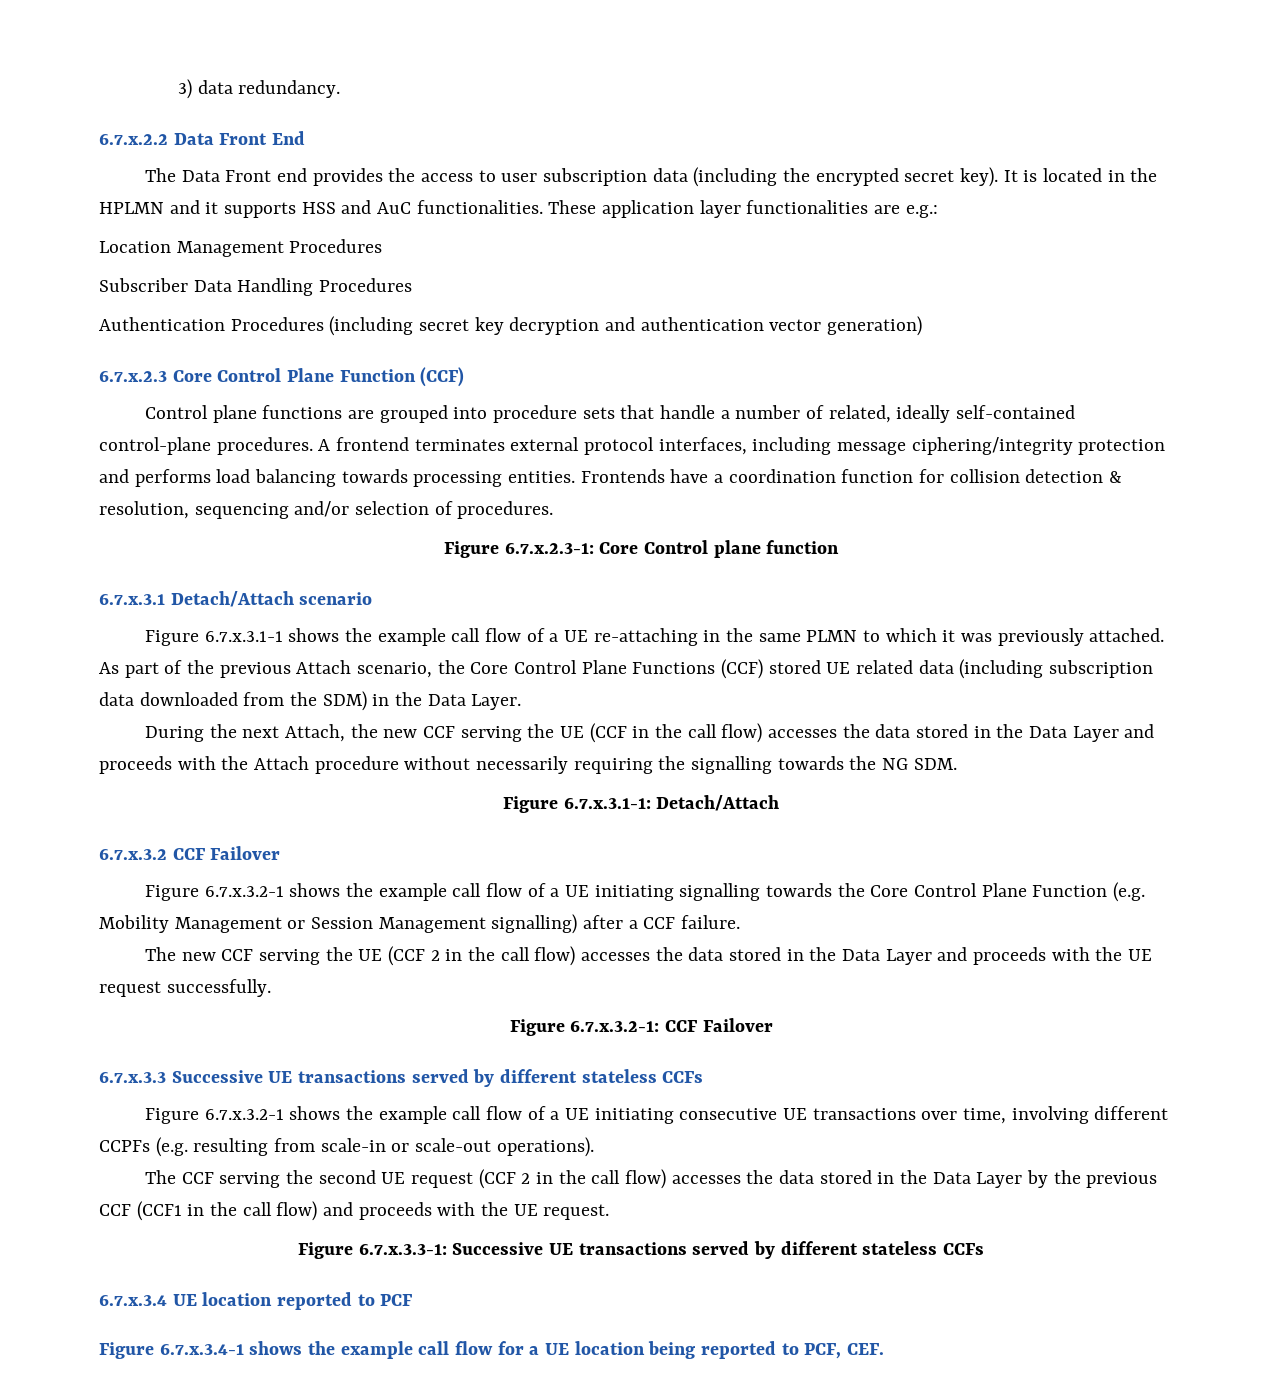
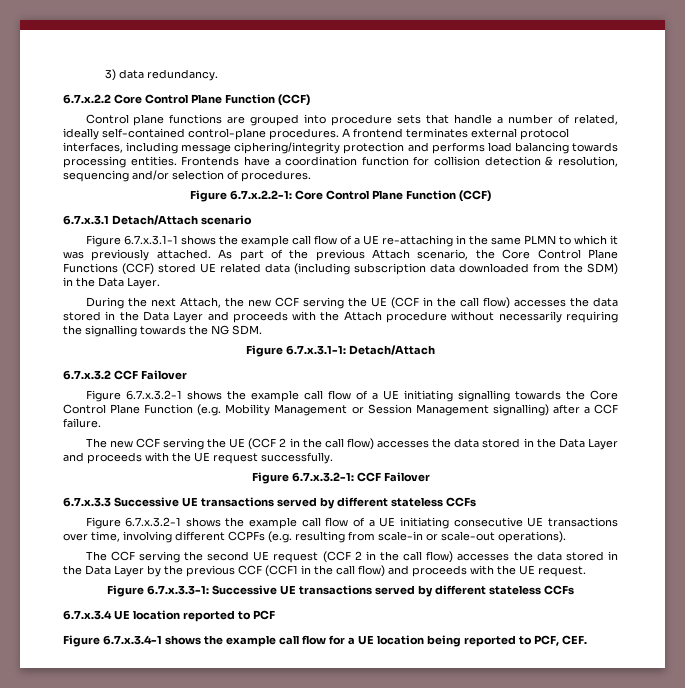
[173,131,306,145] [144,167,1158,187] [99,200,938,218] [99,239,383,257] [99,278,413,296] [99,316,923,336] [99,371,167,382] Data Front End // The Data Front end provides the access to user subscription data (including the encrypted secret key). It is located in the HPLMN and it supports HSS and AuC functionalities. These application layer functionalities are e.g.: // Location Management Procedures // Subscriber Data Handling Procedures // Authentication Procedures (including secret key decryption and authentication vector generation) // 6.7.x.2.3 -> (111, 99) none
[504,540,840,558] 6.7.x.2.3-1: Core Control plane function -> [230,190,491,202] 6.7.x.2.2-1: Core Control Plane Function (CCF)

